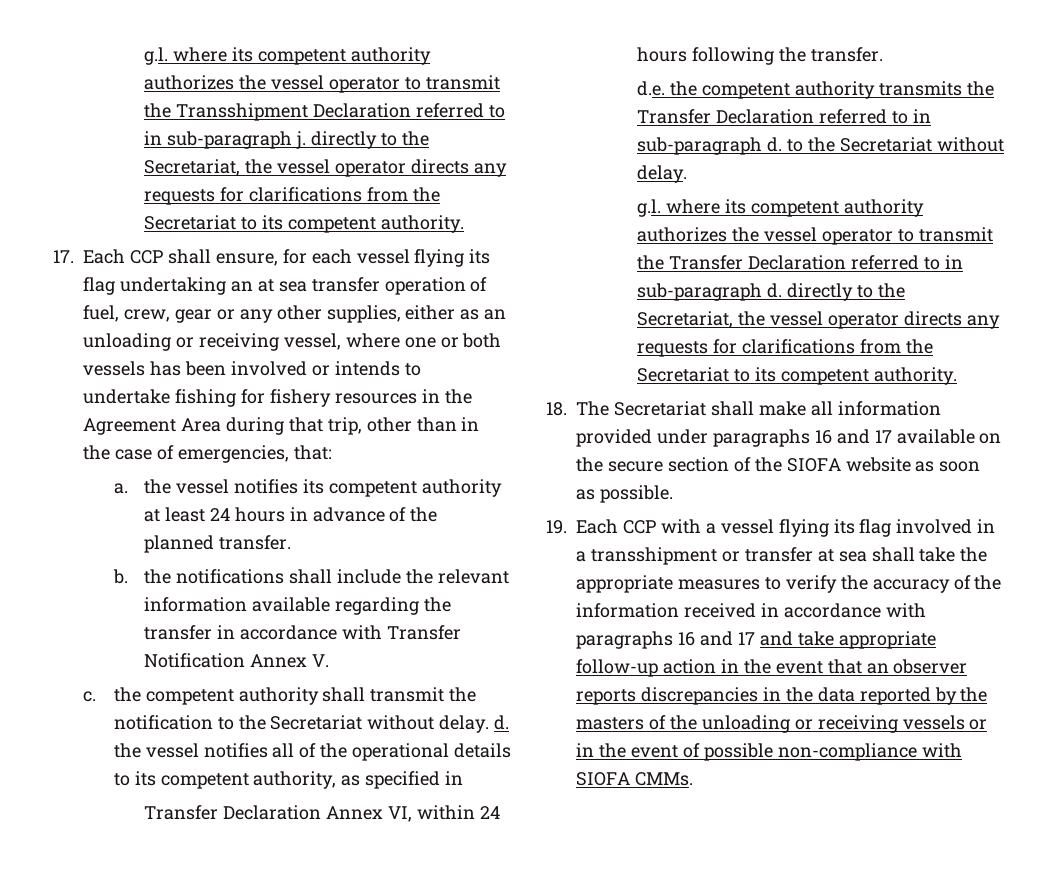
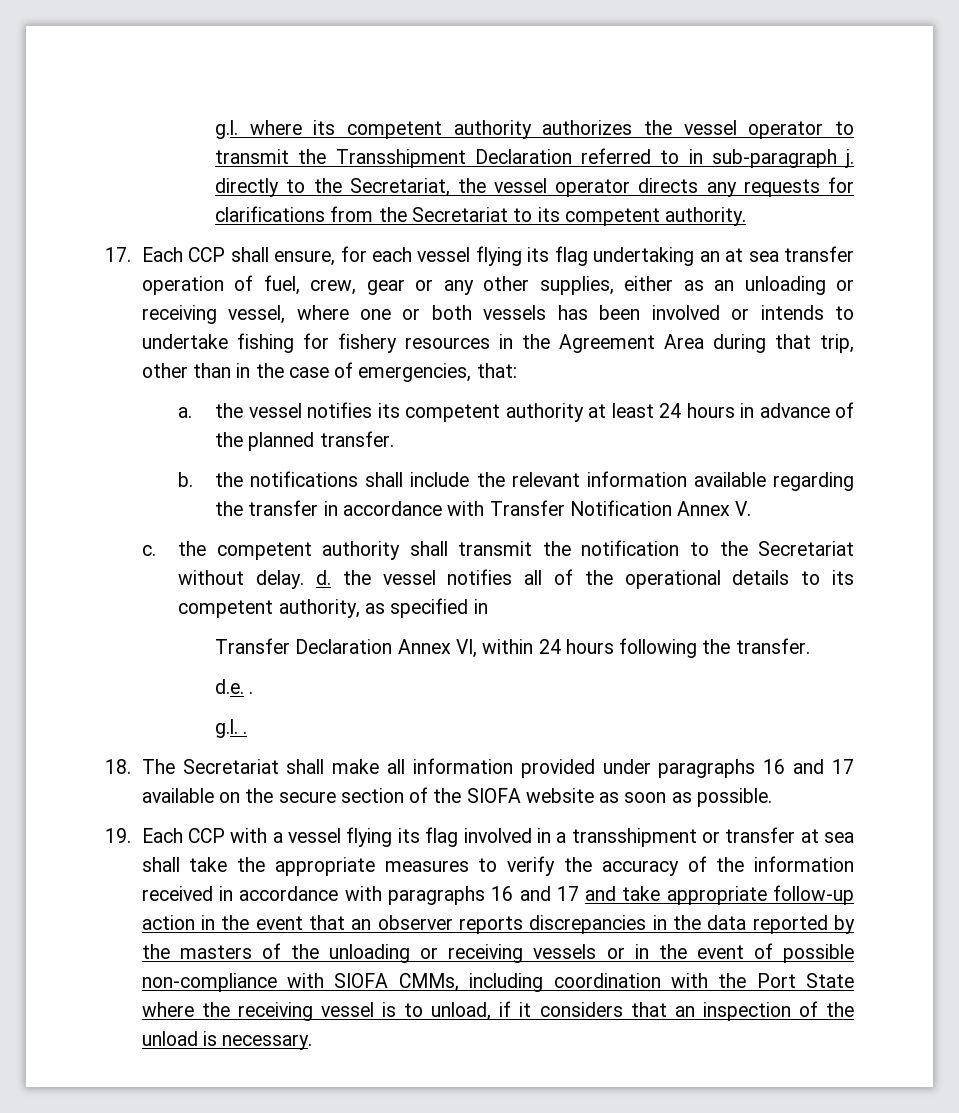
[670,81,994,99] [637,109,931,124] [637,137,1004,155] [637,165,688,183] [637,199,924,217] [637,227,993,245] [637,255,963,270] [637,283,905,301] [637,311,1000,329] [637,339,933,357] [637,367,957,385] the competent authority transmits the Transfer Declaration referred to in sub-paragraph d. to the Secretariat without delay. // g.l. where its competent authority authorizes the vessel operator to transmit the Transfer Declaration referred to in sub-paragraph d. directly to the Secretariat, the vessel operator directs any requests for clarifications from the Secretariat to its competent authority. -> [249,691,254,694] [215,719,248,738] . // g.l. .
[635,772,694,786] CMMs. -> [398,973,854,992] [141,1001,854,1021] [141,1031,313,1050] CMMs, including coordination with the Port State where the receiving vessel is to unload, if it considers that an inspection of the unload is necessary.

